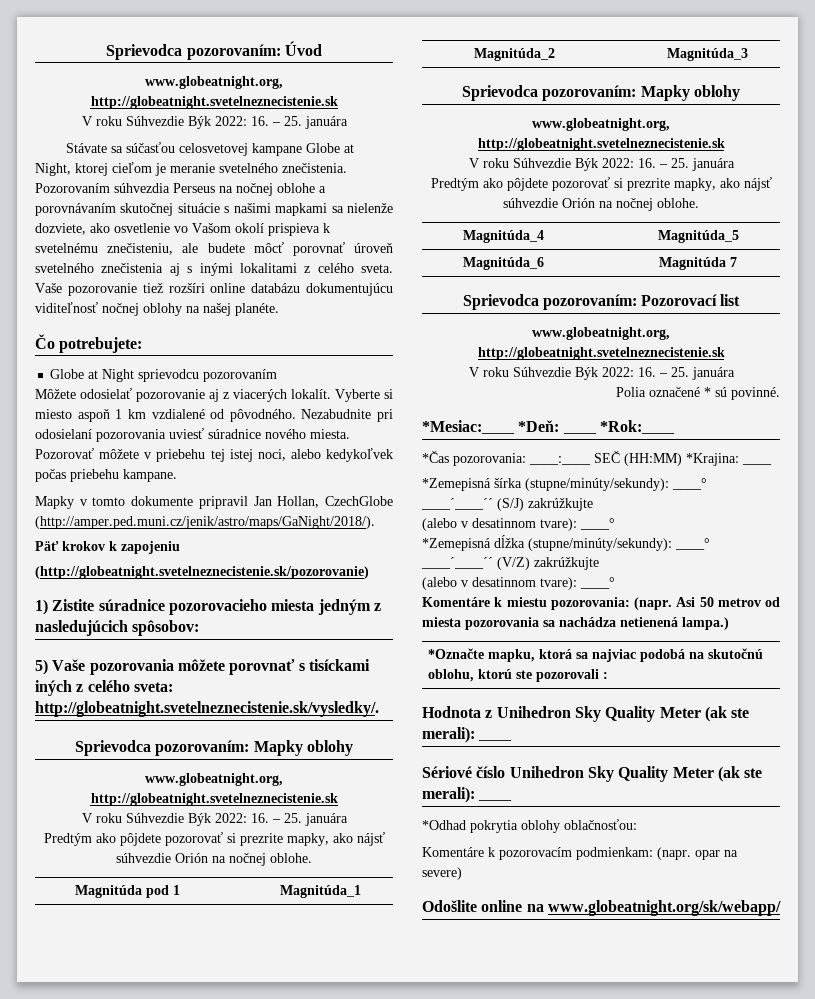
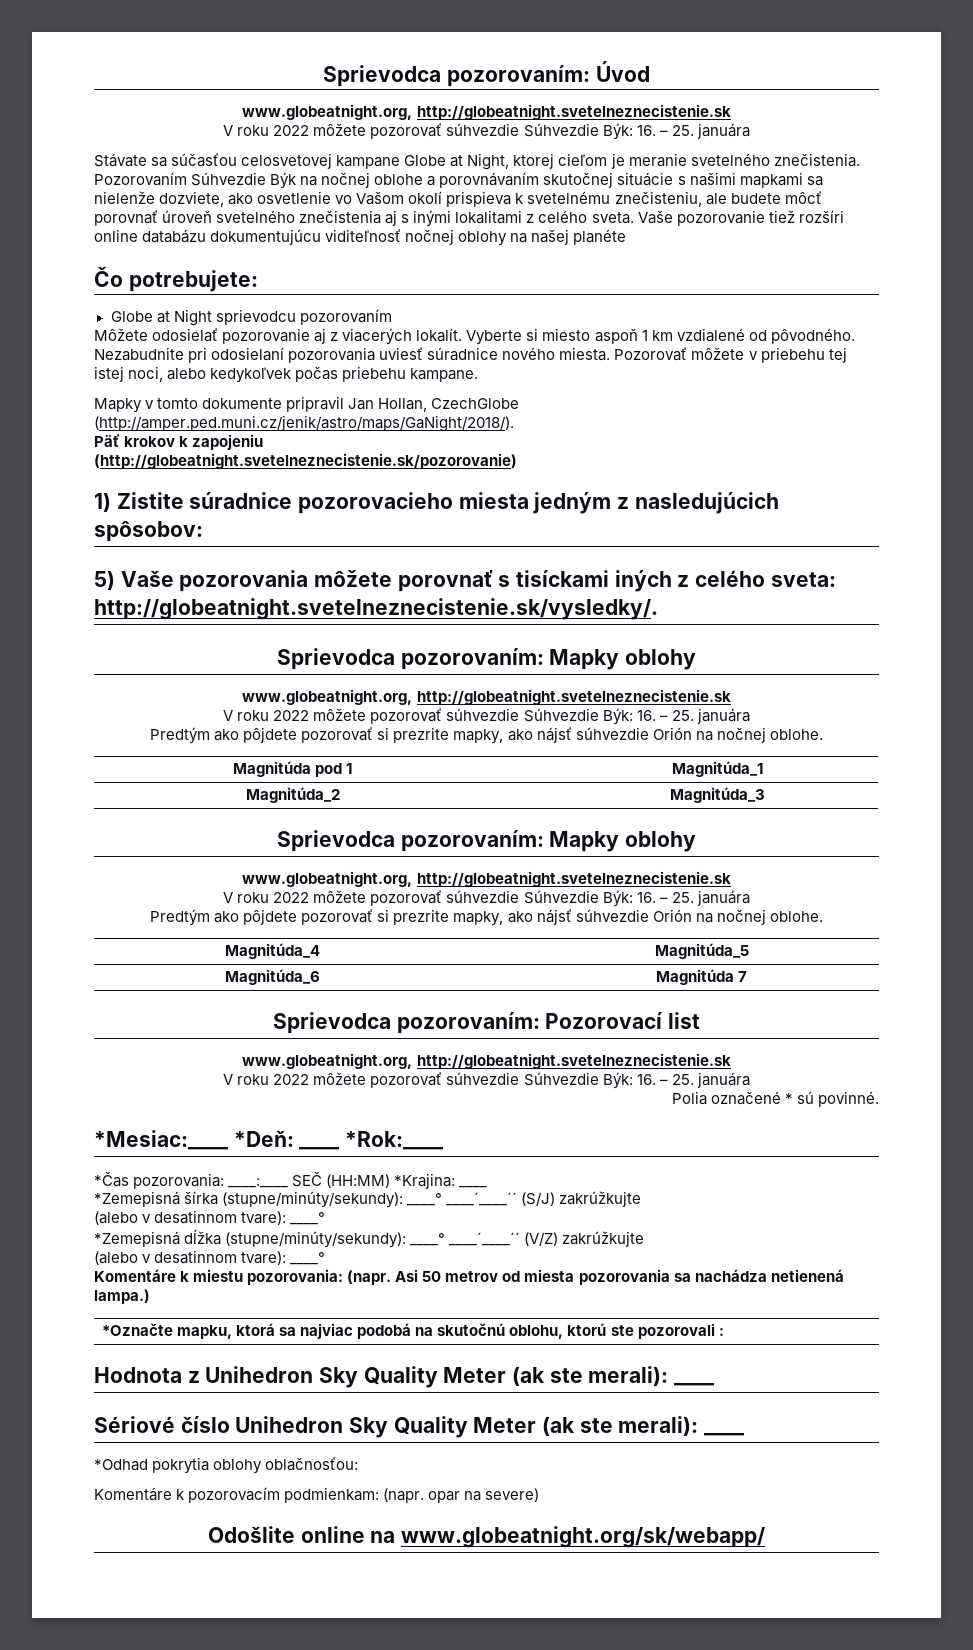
[125,116,247,129] Súhvezdie Býk 2022: -> [273,123,633,140] 2022 môžete pozorovať súhvezdie Súhvezdie Býk:
[114,183,215,193] súhvezdia Perseus -> [191,172,298,189] Súhvezdie Býk
[235,303,279,316] planéte. -> [573,229,627,245] planéte
[125,813,247,826] Súhvezdie Býk 2022: -> [273,708,633,725] 2022 môžete pozorovať súhvezdie Súhvezdie Býk:
[512,158,634,171] Súhvezdie Býk 2022: -> [273,890,633,907] 2022 môžete pozorovať súhvezdie Súhvezdie Býk:
[512,367,634,380] Súhvezdie Býk 2022: -> [273,1072,633,1089] 2022 môžete pozorovať súhvezdie Súhvezdie Býk:

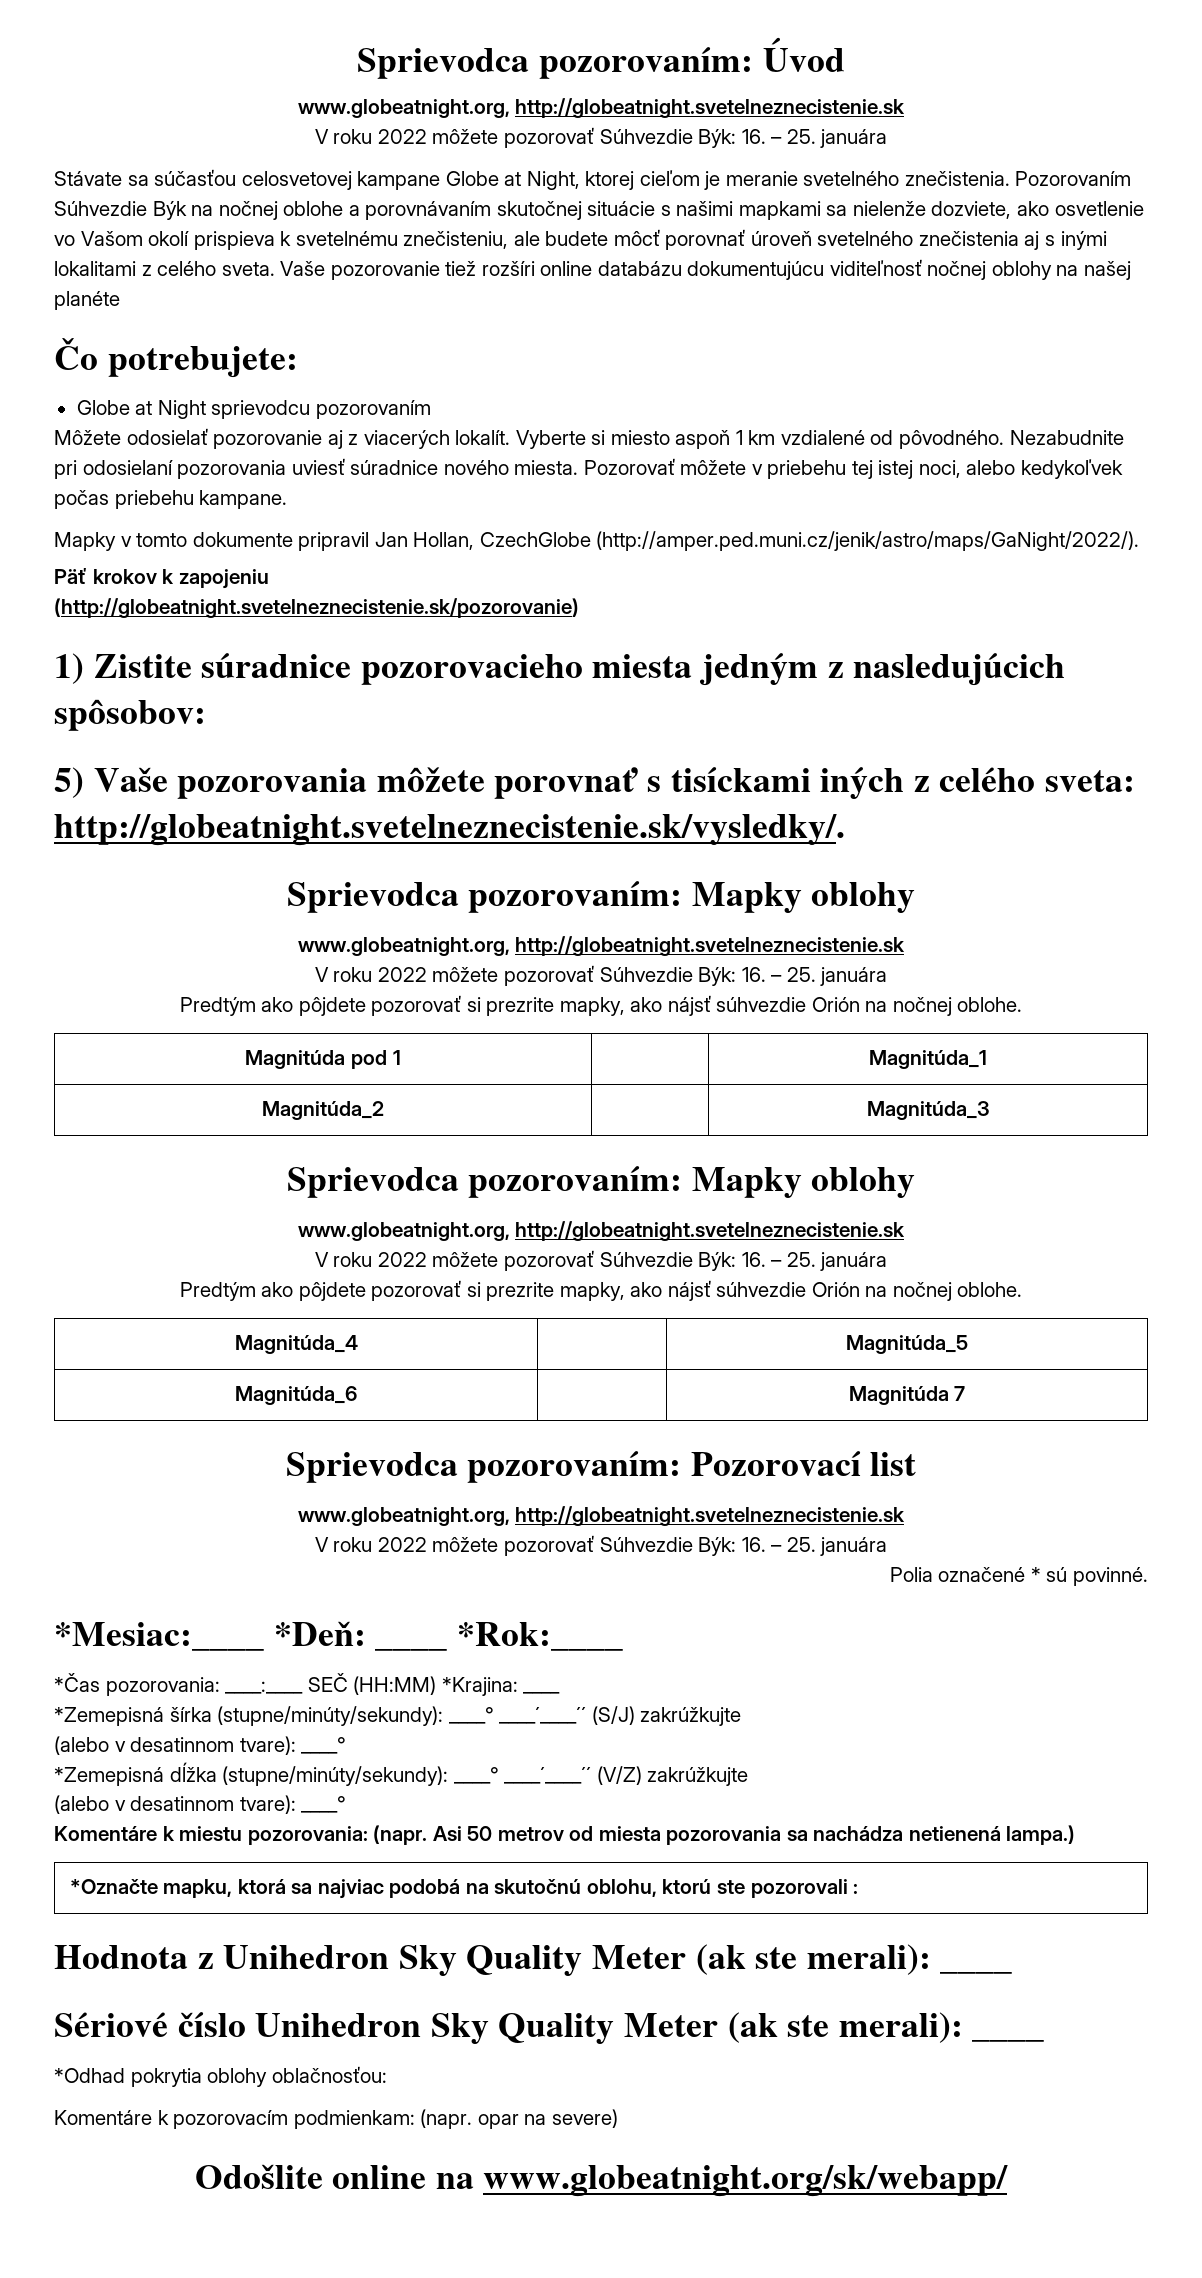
[446,123,520,136] súhvezdie -> (594, 137) none
[94,415,514,432] (http://amper.ped.muni.cz/jenik/astro/maps/GaNight/2018/). -> [596,531,1140,551] (http://amper.ped.muni.cz/jenik/astro/maps/GaNight/2022/).
[446,708,520,721] súhvezdie -> (594, 975) none
[446,890,520,903] súhvezdie -> (594, 1260) none
[446,1072,520,1085] súhvezdie -> (594, 1545) none

